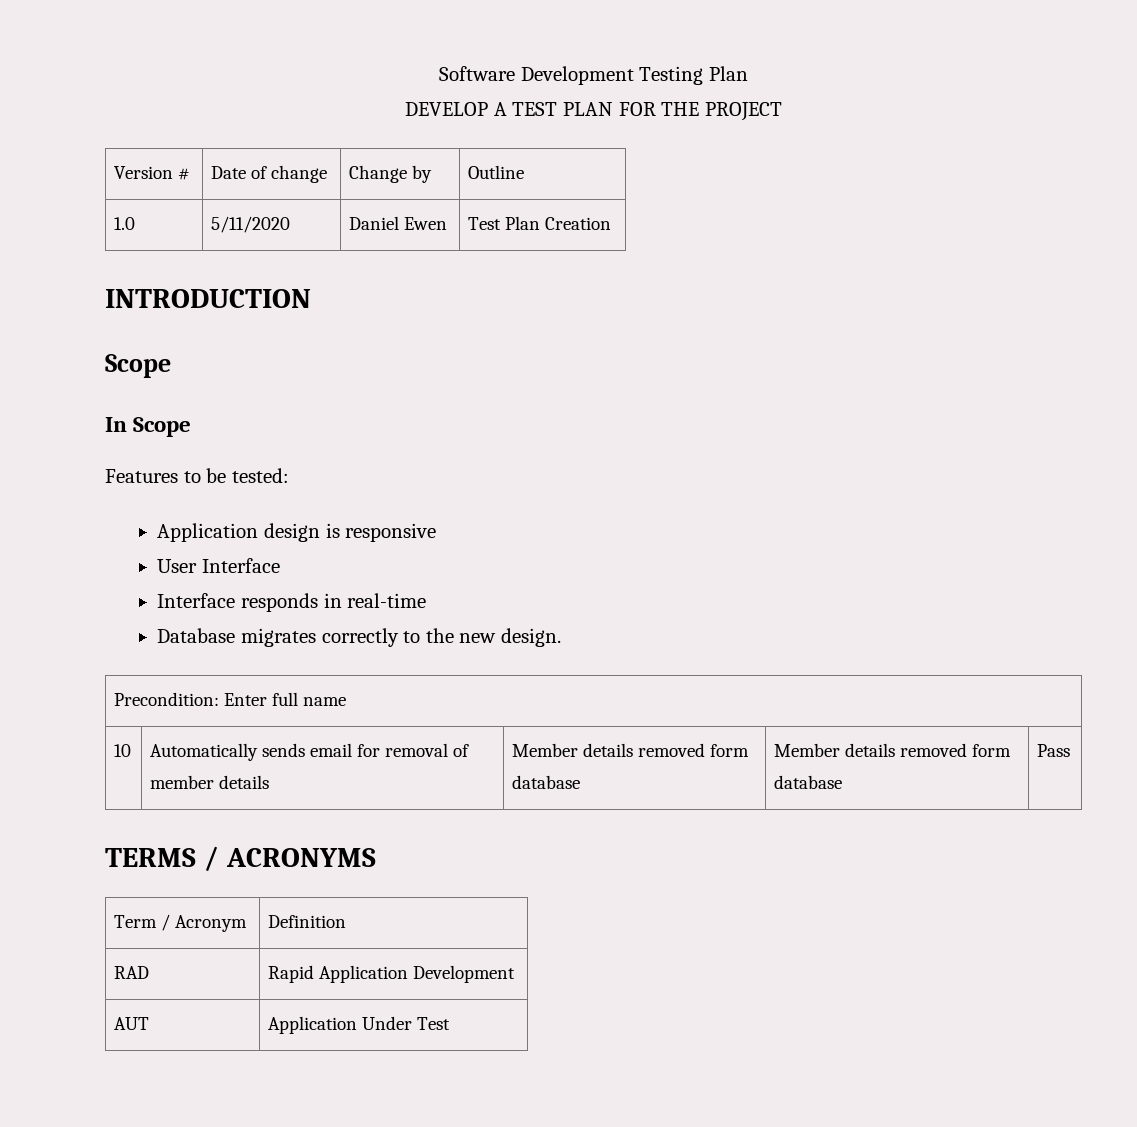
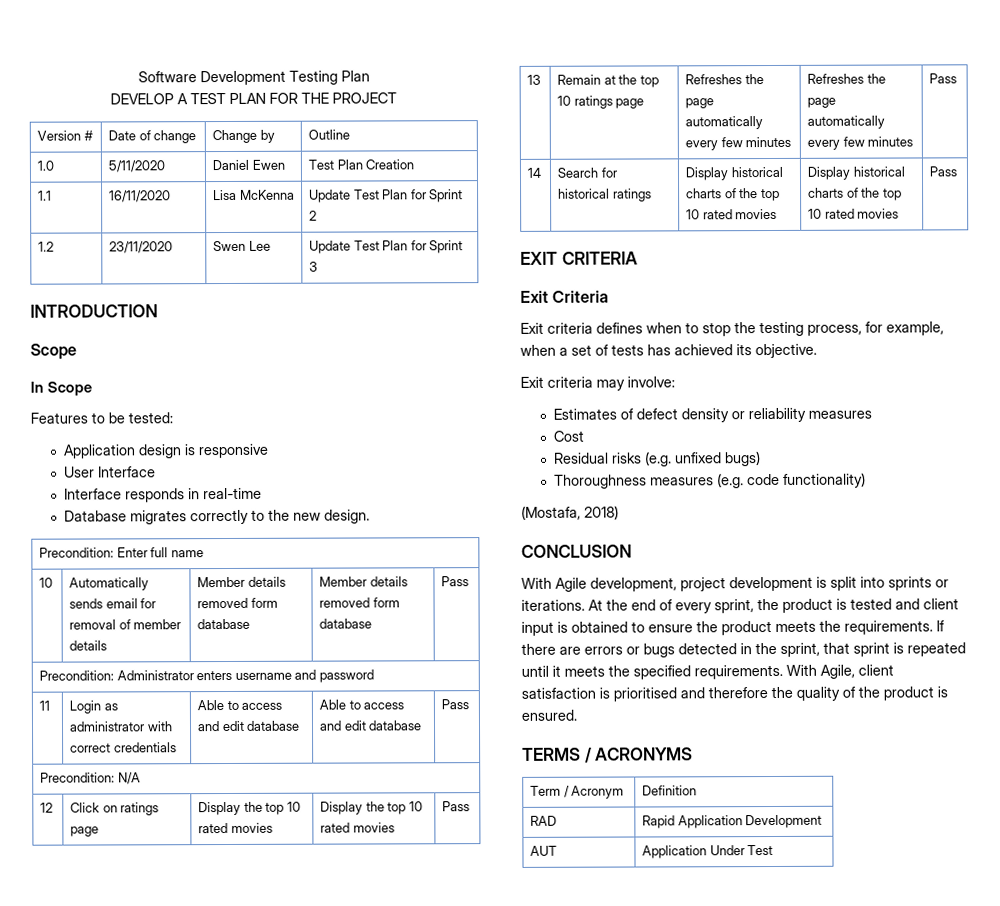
(612, 223) none -> [38,190,53,201] [109,190,172,203] [213,189,295,201] [309,189,464,203] [309,210,318,221] [38,241,55,252] [109,241,174,254] [213,240,271,252] [309,240,464,254] [309,261,319,272] // 1.1 | 16/11/2020 | Lisa McKenna | Update Test Plan for Sprint 2 // 1.2 | 23/11/2020 | Swen Lee | Update Test Plan for Sprint 3
(1071, 750) none -> [39,669,374,683] [39,700,51,711] [69,700,118,714] [69,721,173,732] [70,742,177,753] [197,700,283,711] [197,720,301,732] [319,699,405,710] [319,720,423,731] [441,699,470,710] [40,772,141,785] [40,802,54,813] [70,802,160,816] [70,826,100,837] [198,801,301,816] [198,822,273,834] [320,801,423,815] [320,822,395,833] [442,801,471,812] [527,74,542,85] [557,74,659,88] [557,95,645,109] [685,74,764,85] [685,98,715,109] [685,116,764,130] [685,136,792,151] [807,73,886,84] [807,97,837,108] [807,115,886,129] [807,136,914,150] [929,73,958,84] [527,167,542,178] [557,167,617,178] [558,188,652,202] [685,166,783,181] [686,188,780,202] [686,208,778,220] [807,166,905,180] [808,187,902,201] [808,208,900,219] [929,166,958,177] [520,251,638,265] [520,290,610,303] [520,321,944,337] [520,343,817,359] [520,376,675,391] [553,407,873,423] [553,430,585,442] [553,451,762,467] [554,472,867,489] [521,505,619,520] [521,544,632,558] [521,576,949,592] [521,598,959,614] [521,620,945,636] [521,642,966,658] [521,664,894,680] [521,686,948,702] [521,709,577,721] // Precondition: Administrator enters username and password // 11 | Login as administrator with correct credentials | Able to access and edit database | Able to access and edit database | Pass // Precondition: N/A // 12 | Click on ratings page | Display the top 10 rated movies | Display the top 10 rated movies | Pass // 13 | Remain at the top 10 ratings page | Refreshes the page automatically every few minutes | Refreshes the page automatically every few minutes | Pass // 14 | Search for historical ratings | Display historical charts of the top 10 rated movies | Display historical charts of the top 10 rated movies | Pass // EXIT CRITERIA // Exit Criteria // Exit criteria defines when to stop the testing process, for example, when a set of tests has achieved its objective. // Exit criteria may involve: // Estimates of defect density or reliability measures // Cost // Residual risks (e.g. unfixed bugs) // Thoroughness measures (e.g. code functionality) // (Mostafa, 2018) // CONCLUSION // With Agile development, project development is split into sprints or iterations. At the end of every sprint, the product is tested and client input is obtained to ensure the product meets the requirements. If there are errors or bugs detected in the sprint, that sprint is repeated until it meets the specified requirements. With Agile, client satisfaction is prioritised and therefore the quality of the product is ensured.

